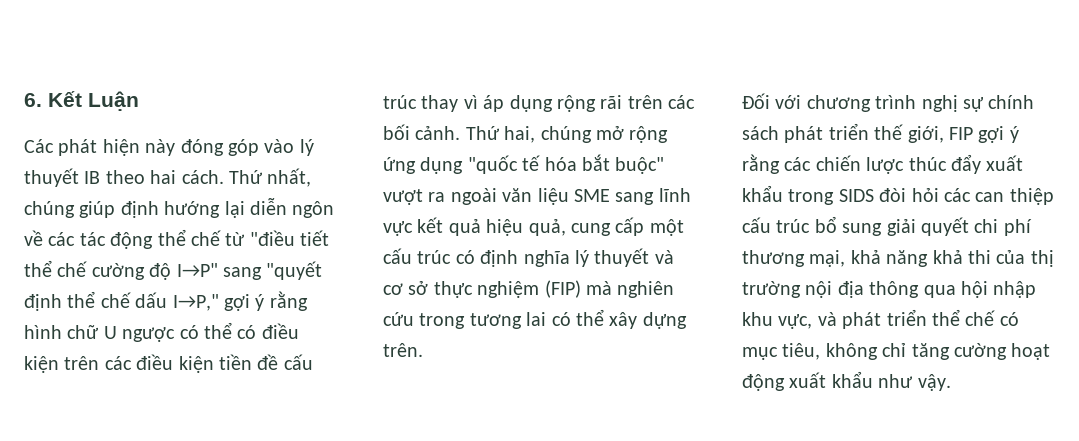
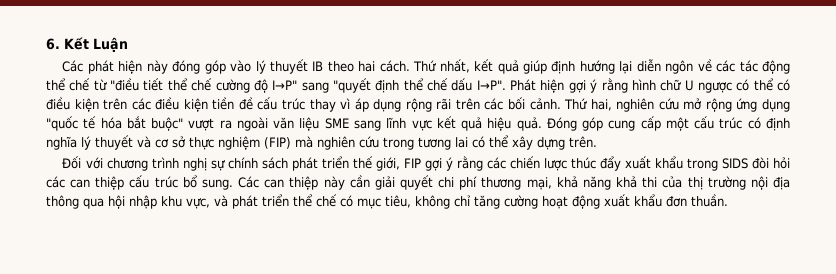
[24,201,75,218] chúng -> [474,59,519,74] kết quả
[172,294,219,311] I→P," -> [476,79,565,93] I→P". Phát hiện
[540,126,592,143] chúng -> [616,98,679,112] nghiên cứu
[528,219,566,236] quả, -> [516,117,604,131] quả. Đóng góp
[842,223,883,236] sung -> [201,175,370,190] sung. Các can thiệp này cần
[878,374,951,391] như vậy. -> [666,194,728,207] đơn thuần.

